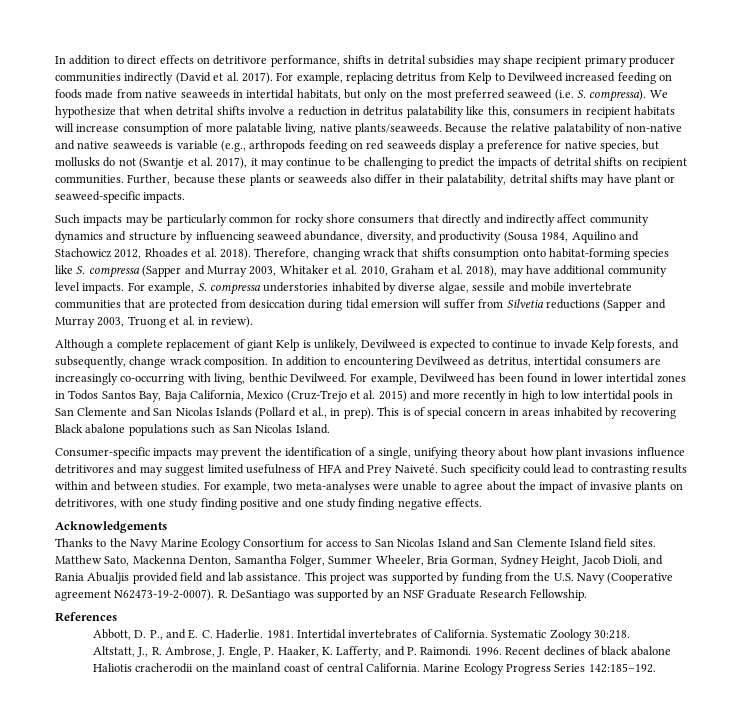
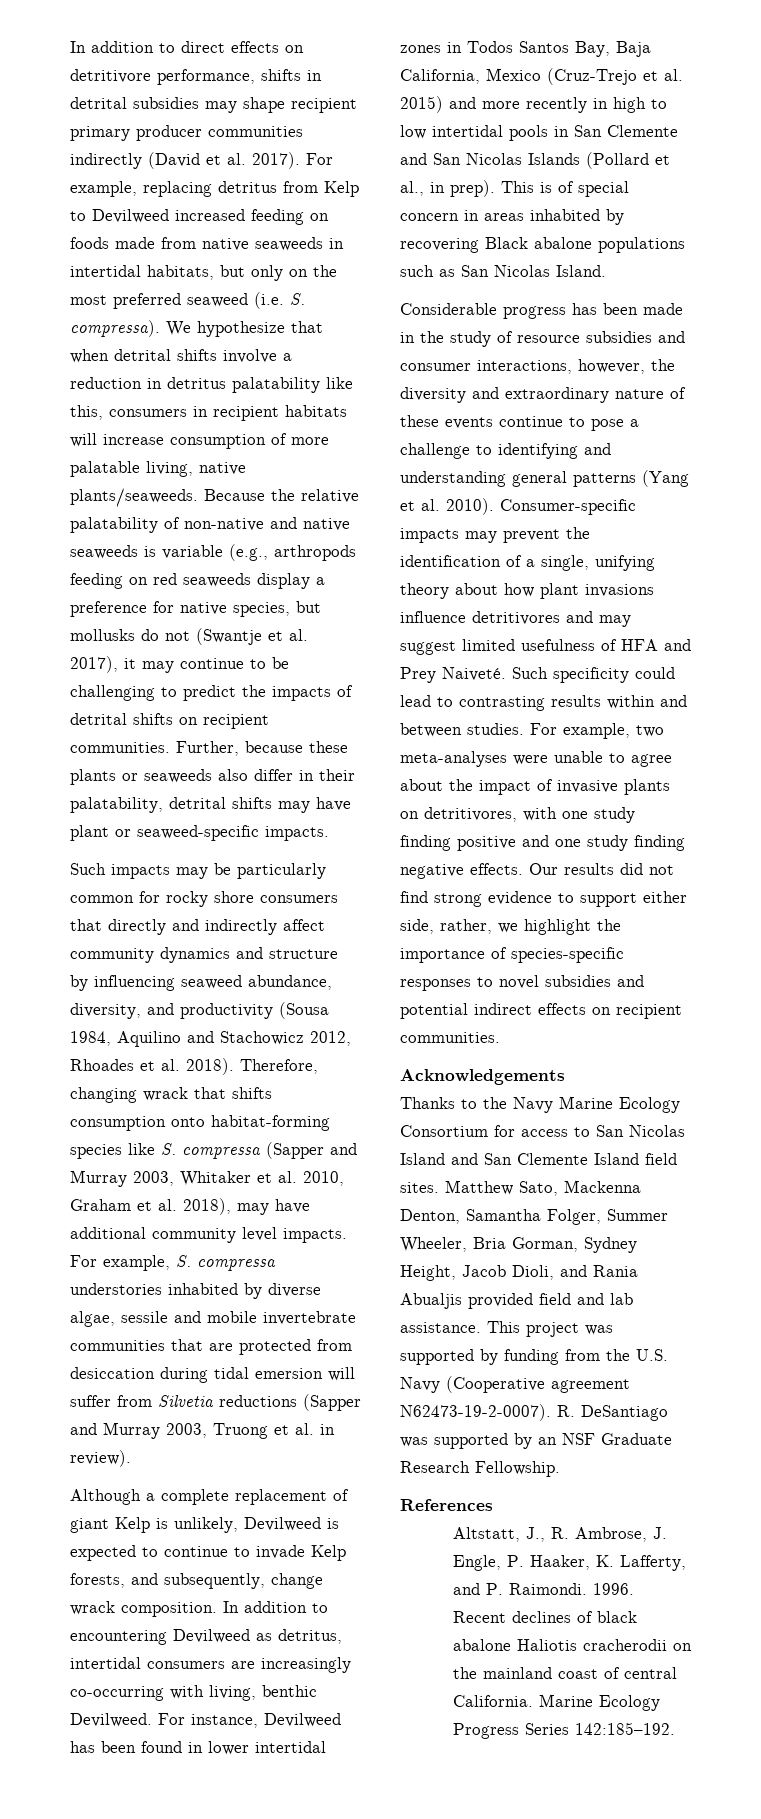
[370,373,417,385] example, -> [191,1714,258,1728] instance,
(330, 429) none -> [400,303,683,319] [400,331,685,347] [400,359,675,374] [400,387,686,403] [400,415,639,431] [400,443,611,459] [400,470,689,487] [400,498,494,515] Considerable progress has been made in the study of resource subsidies and consumer interactions, however, the diversity and extraordinary nature of these events continue to pose a challenge to identifying and understanding general patterns (Yang et al. 2010).
(483, 502) none -> [529,863,674,875] [400,891,687,907] [400,919,621,935] [400,947,624,963] [400,975,644,991] [400,1003,682,1019] [400,1032,500,1043] Our results did not find strong evidence to support either side, rather, we highlight the importance of species-specific responses to novel subsidies and potential indirect effects on recipient communities.
[92,629,631,641] // Abbott, D. P., and E. C. Haderlie. 1981. Intertidal invertebrates of California. Systematic Zoology 30:218. -> (493, 1505) none

